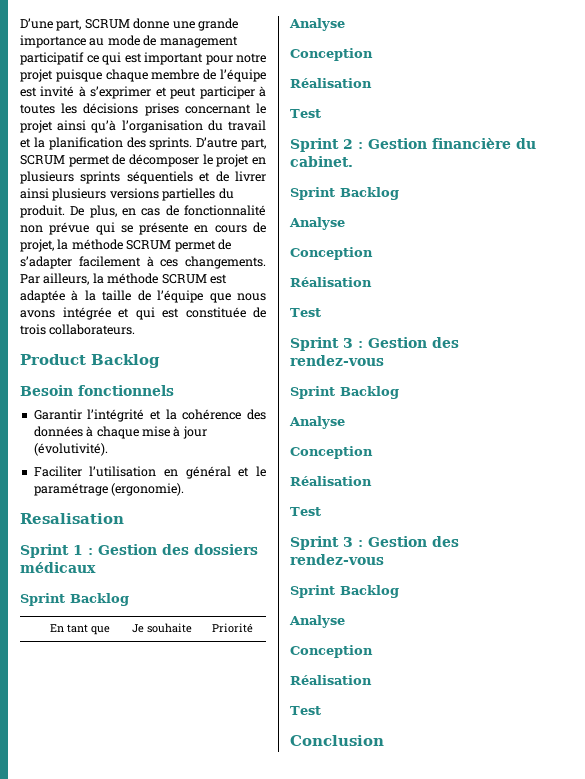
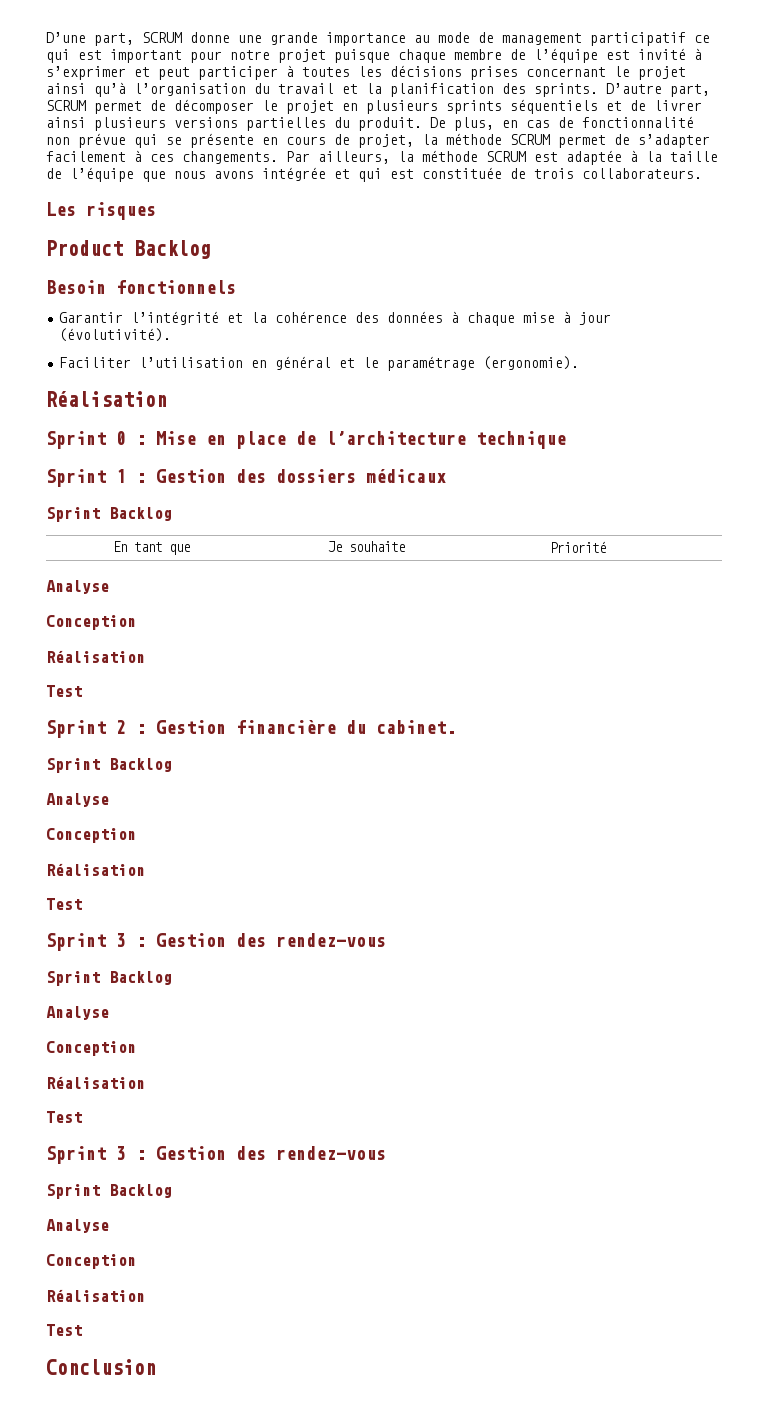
(136, 329) none -> [46,202,156,220] // Les risques
[20,513,124,524] Resalisation -> [46,391,167,407] [46,431,566,449] Réalisation // Sprint 0 : Mise en place de l’architecture technique

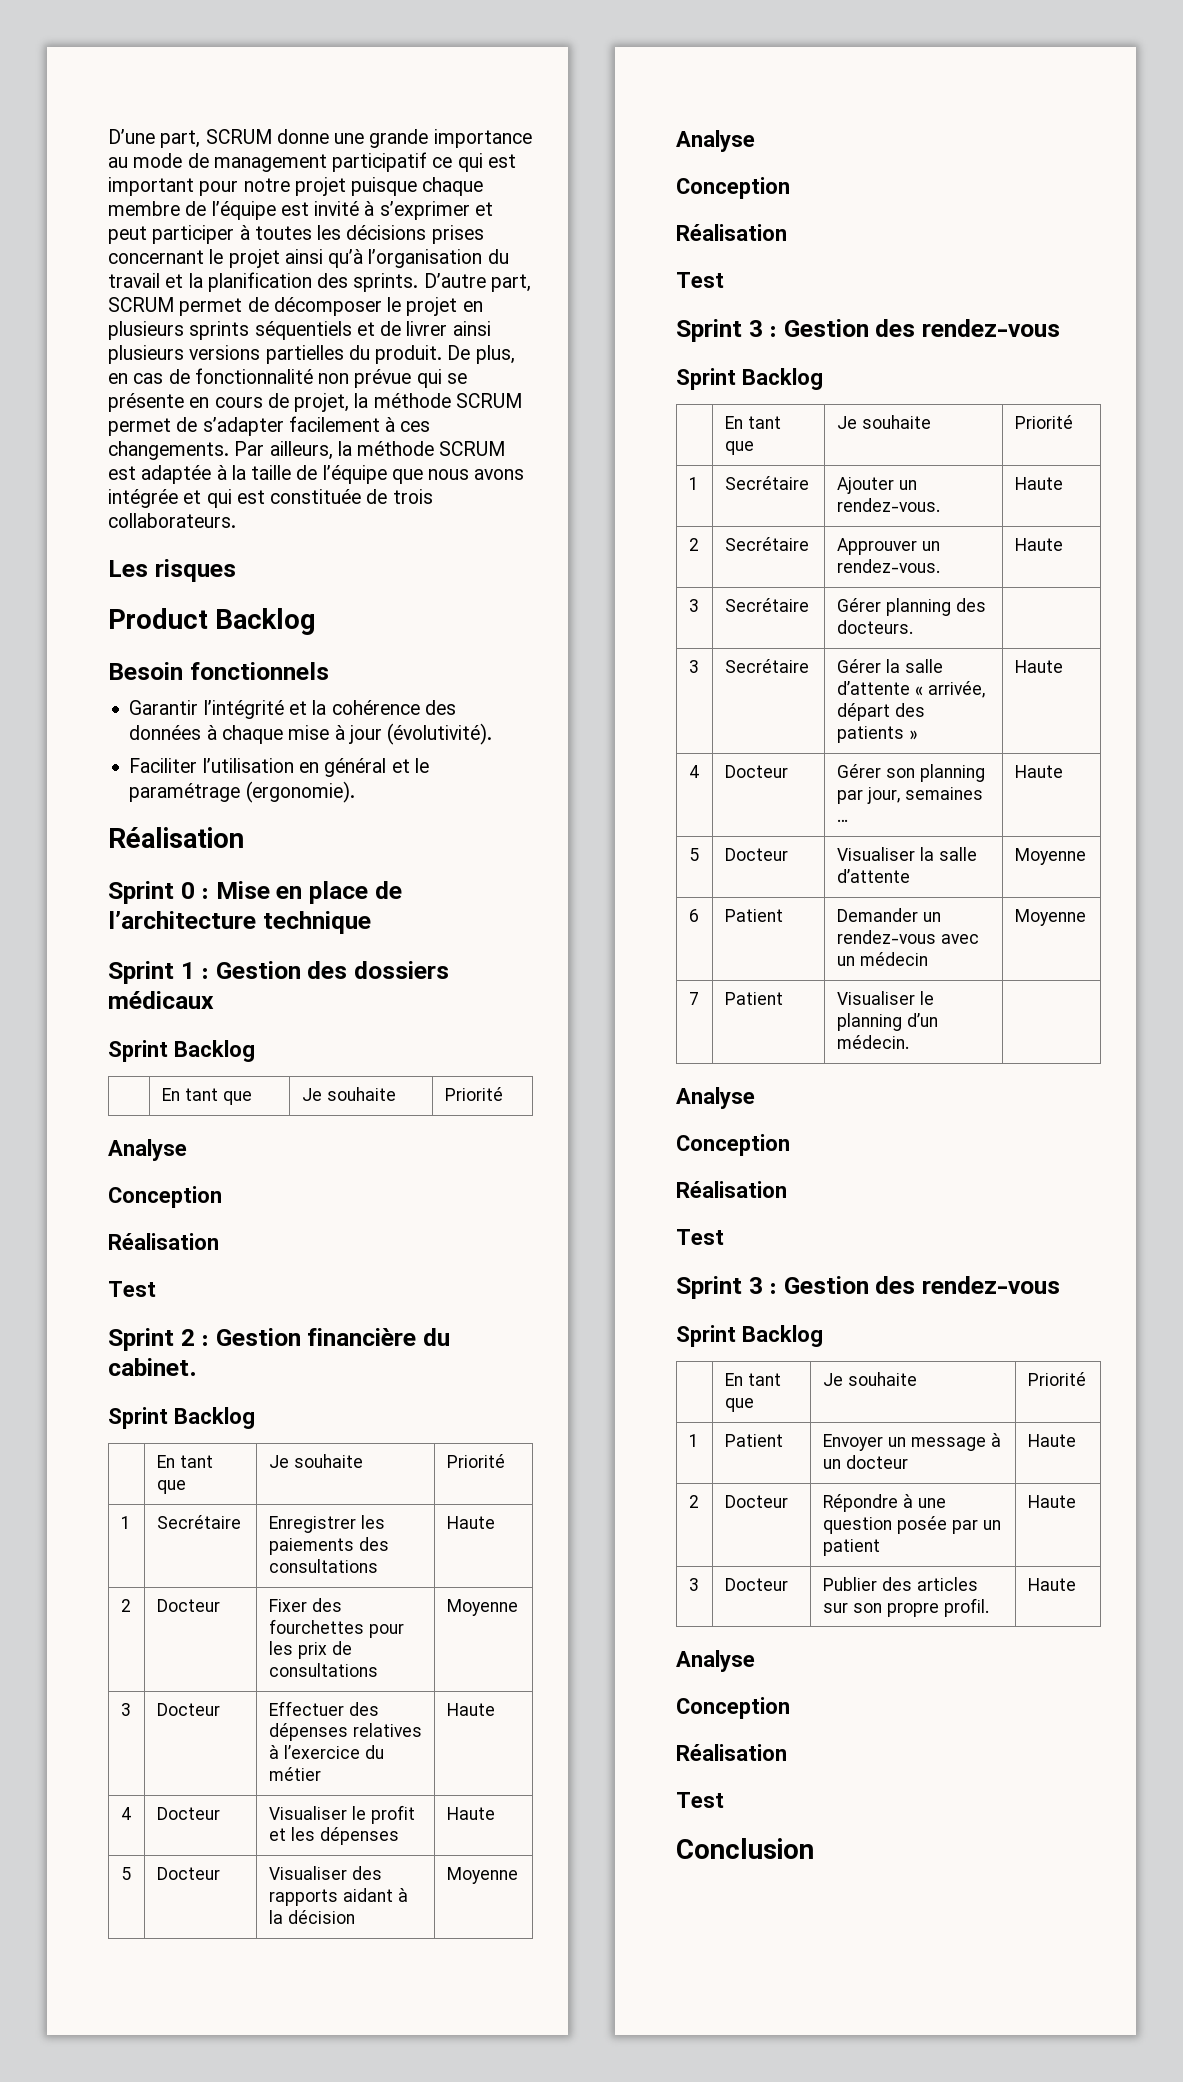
(172, 765) none -> [156,1455,213,1468] [156,1480,186,1494] [268,1454,363,1468] [446,1454,505,1468] [120,1516,131,1529] [156,1515,241,1529] [268,1515,385,1533] [268,1537,389,1555] [268,1559,378,1573] [446,1516,495,1529] [120,1599,131,1612] [156,1599,220,1612] [268,1598,342,1612] [268,1619,404,1638] [268,1641,352,1659] [268,1663,378,1677] [446,1599,518,1616] [120,1703,131,1716] [156,1703,220,1716] [268,1701,379,1716] [268,1723,422,1741] [268,1745,384,1759] [268,1767,321,1781] [446,1703,495,1716] [120,1807,131,1820] [156,1807,220,1820] [268,1805,415,1824] [268,1827,399,1845] [446,1807,495,1820] [120,1867,131,1880] [156,1867,220,1880] [268,1866,382,1880] [268,1888,408,1906] [268,1910,355,1924] [446,1867,518,1884] // | En tant que | Je souhaite | Priorité // 1 | Secrétaire | Enregistrer les paiements des consultations | Haute // 2 | Docteur | Fixer des fourchettes pour les prix de consultations | Moyenne // 3 | Docteur | Effectuer des dépenses relatives à l’exercice du métier | Haute // 4 | Docteur | Visualiser le profit et les dépenses | Haute // 5 | Docteur | Visualiser des rapports aidant à la décision | Moyenne
(172, 978) none -> [724,416,781,429] [724,441,754,455] [836,415,931,429] [1014,415,1073,429] [688,477,699,490] [724,476,809,490] [836,477,917,494] [836,498,940,512] [1014,477,1063,490] [688,538,699,551] [724,537,809,551] [836,538,940,555] [836,559,940,573] [1014,538,1063,551] [688,599,699,612] [724,598,809,612] [836,598,986,616] [836,620,913,634] [688,660,699,673] [724,659,809,673] [836,659,943,673] [836,681,985,698] [836,703,925,721] [836,726,917,743] [1014,660,1063,673] [688,765,699,778] [724,765,788,778] [836,764,985,782] [836,787,983,804] [836,819,848,822] [1014,765,1063,778] [688,848,699,861] [724,848,788,861] [836,847,977,861] [836,869,910,883] [1014,848,1086,865] [688,909,699,922] [724,909,783,922] [836,908,941,922] [836,930,979,944] [836,952,928,966] [1014,909,1086,926] [688,992,699,1005] [724,992,783,1005] [836,991,934,1005] [836,1013,938,1031] [836,1035,909,1049] // | En tant que | Je souhaite | Priorité // 1 | Secrétaire | Ajouter un rendez-vous. | Haute // 2 | Secrétaire | Approuver un rendez-vous. | Haute // 3 | Secrétaire | Gérer planning des docteurs. | // 3 | Secrétaire | Gérer la salle d’attente « arrivée, départ des patients » | Haute // 4 | Docteur | Gérer son planning par jour, semaines … | Haute // 5 | Docteur | Visualiser la salle d’attente | Moyenne // 6 | Patient | Demander un rendez-vous avec un médecin | Moyenne // 7 | Patient | Visualiser le planning d’un médecin. |
(172, 1191) none -> [724,1373,781,1386] [724,1398,754,1412] [822,1372,917,1386] [1027,1372,1086,1386] [688,1434,699,1447] [724,1434,783,1447] [822,1433,1001,1451] [822,1455,908,1469] [1027,1434,1076,1447] [688,1495,699,1508] [724,1495,788,1508] [822,1494,946,1512] [822,1516,1001,1534] [822,1539,880,1556] [1027,1495,1076,1508] [688,1578,699,1591] [724,1578,788,1591] [822,1577,978,1591] [822,1598,989,1617] [1027,1578,1076,1591] // | En tant que | Je souhaite | Priorité // 1 | Patient | Envoyer un message à un docteur | Haute // 2 | Docteur | Répondre à une question posée par un patient | Haute // 3 | Docteur | Publier des articles sur son propre profil. | Haute

